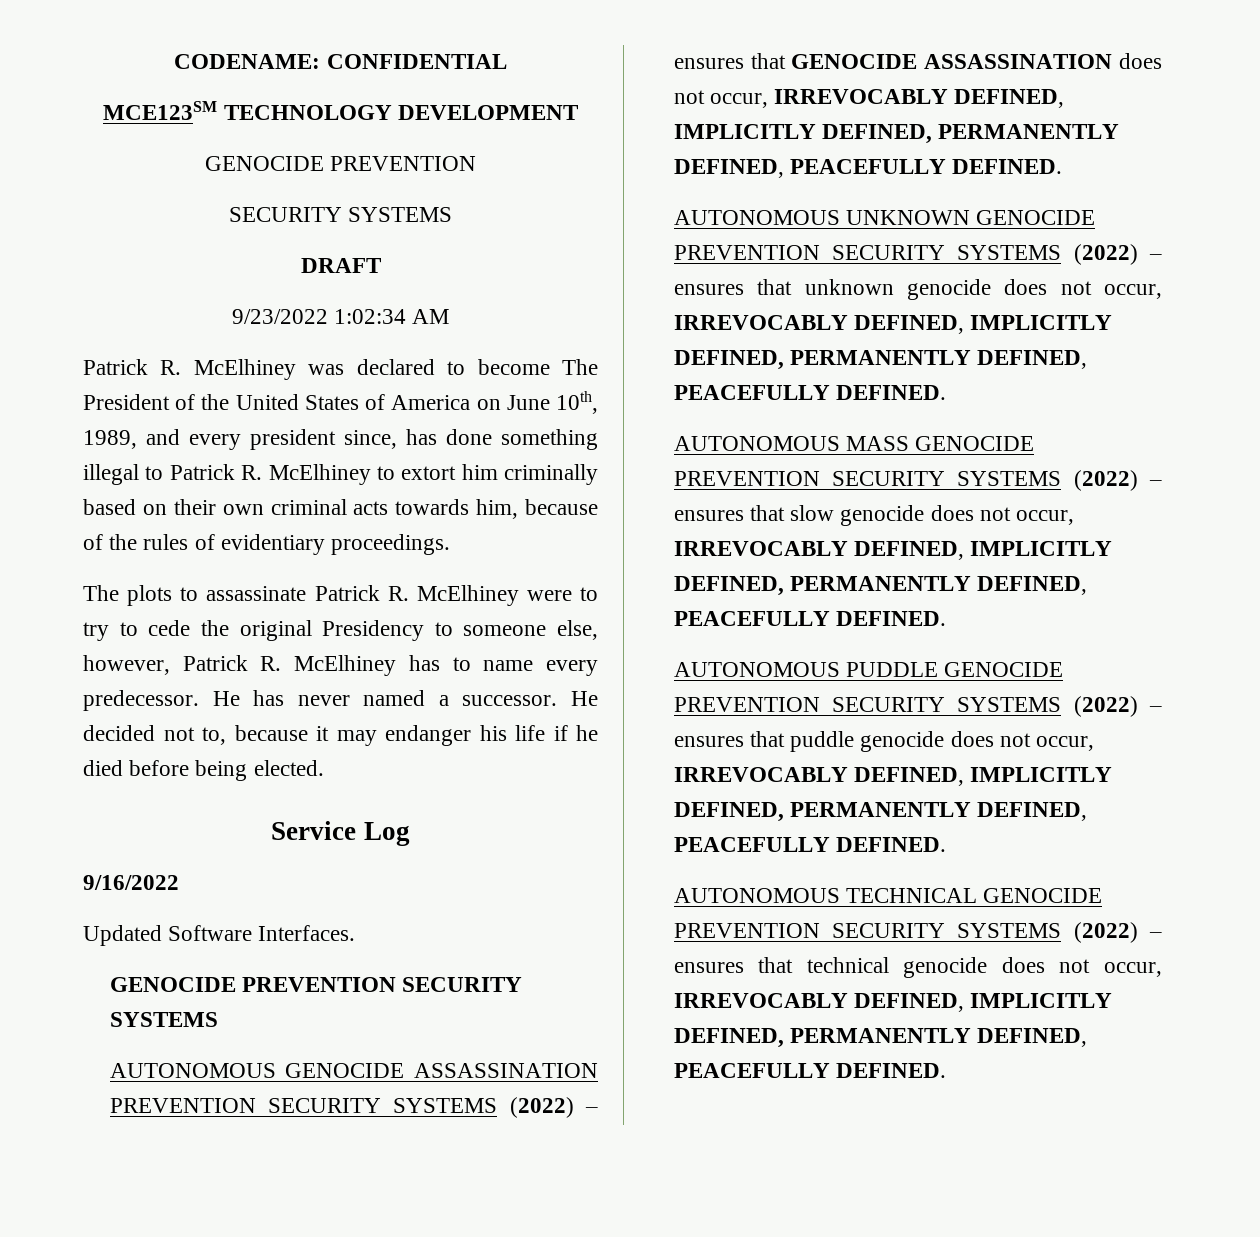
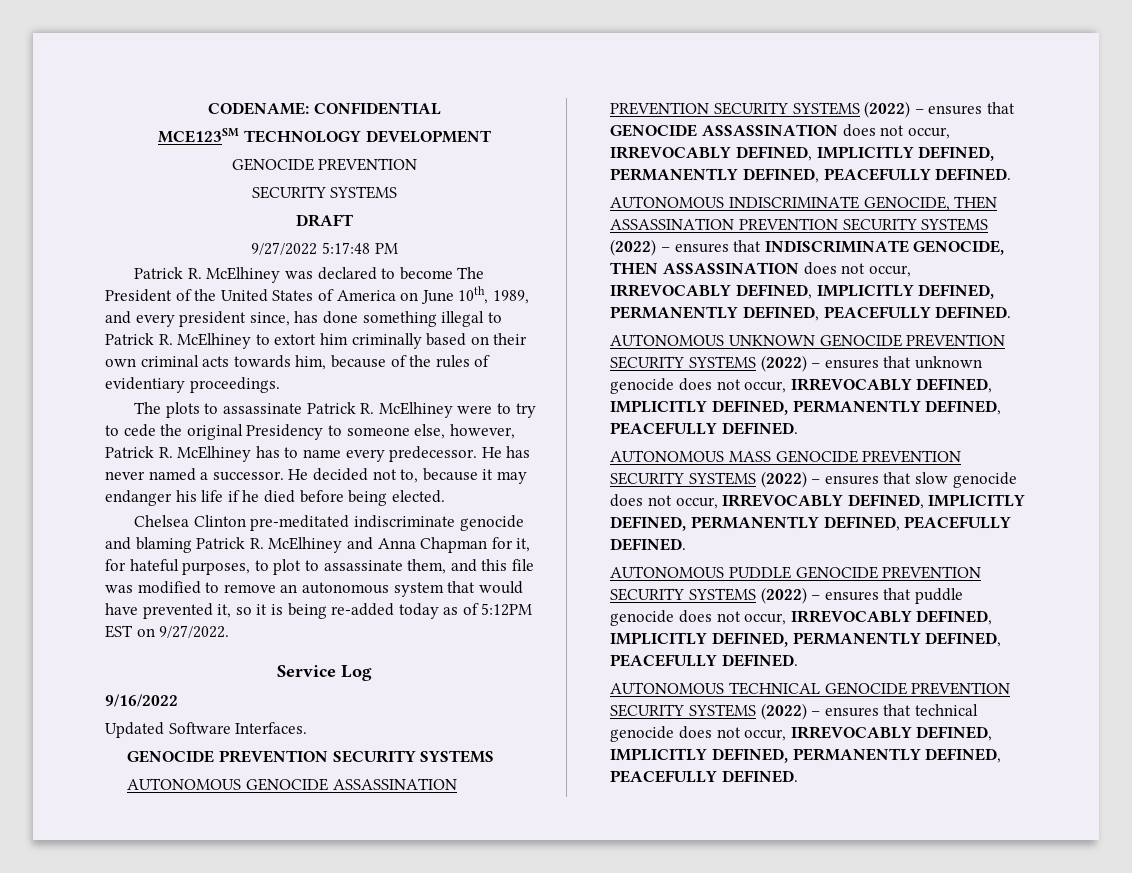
[231,309,450,324] 9/23/2022 1:02:34 AM -> [251,242,398,255] 9/27/2022 5:17:48 PM
(324, 768) none -> [134,515,524,531] [105,537,531,553] [105,559,534,575] [105,581,523,597] [105,603,533,619] [105,625,230,638] // Chelsea Clinton pre-meditated indiscriminate genocide and blaming Patrick R. McElhiney and Anna Chapman for it, for hateful purposes, to plot to assassinate them, and this file was modified to remove an autonomous system that would have prevented it, so it is being re-added today as of 5:12PM EST on 9/27/2022.
(1063, 166) none -> [610,196,998,211] [610,218,989,231] [610,239,1005,256] [610,262,911,277] [610,284,995,299] [610,306,1012,321] // AUTONOMOUS INDISCRIMINATE GENOCIDE, THEN ASSASSINATION PREVENTION SECURITY SYSTEMS (2022) – ensures that INDISCRIMINATE GENOCIDE, THEN ASSASSINATION does not occur, IRREVOCABLY DEFINED, IMPLICITLY DEFINED, PERMANENTLY DEFINED, PEACEFULLY DEFINED.

